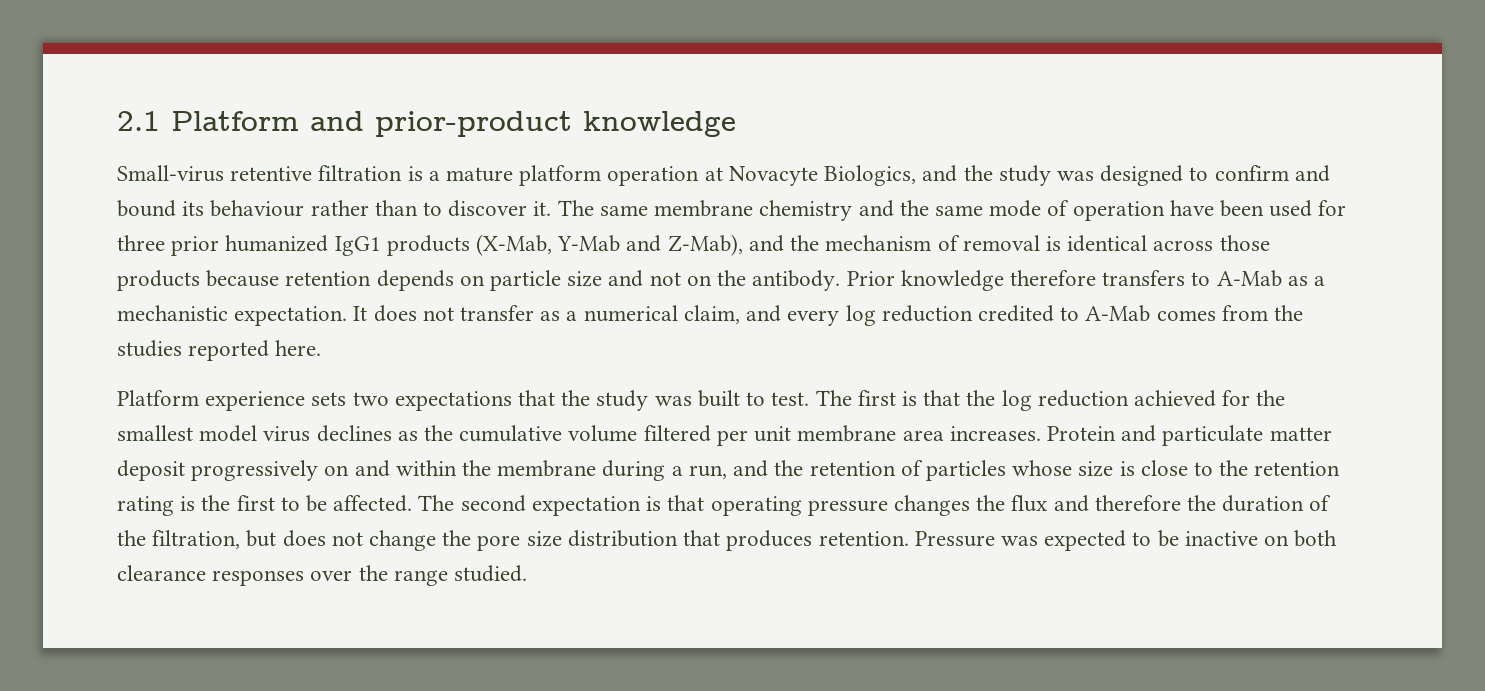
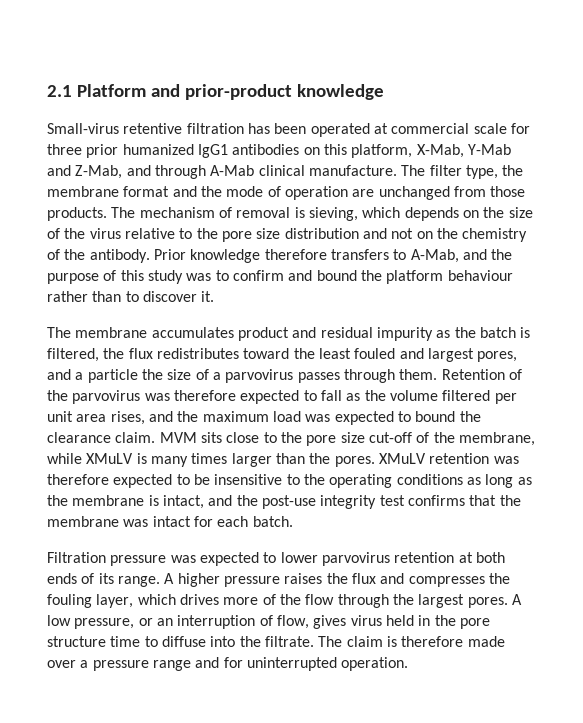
[407,165,1330,186] [117,200,1313,221] is a mature platform operation at Novacyte Biologics, and the study was designed to confirm and bound its behaviour rather than to discover it. The same membrane chemistry and the same mode of operation have been used -> [247,123,507,137] has been operated at commercial scale
[386,234,1270,256] [117,270,603,291] products (X-Mab, Y-Mab and Z-Mab), and the mechanism of removal is identical across those products because retention depends on particle size -> [232,144,511,158] [47,165,524,179] [47,186,526,200] [47,207,533,221] [47,228,359,242] antibodies on this platform, X-Mab, Y-Mab and Z-Mab, and through A-Mab clinical manufacture. The filter type, the membrane format and the mode of operation are unchanged from those products. The mechanism of removal is sieving, which depends on the size of the virus relative to the pore size distribution
(747, 278) none -> [462,228,528,242] [47,249,86,260] chemistry of the
[1216,270,1325,287] [117,305,1303,326] [117,340,322,361] [117,390,1286,411] [117,425,1332,446] [117,460,1341,481] [117,495,1332,516] [117,530,1338,551] [117,565,528,586] A-Mab as a mechanistic expectation. It does not transfer as a numerical claim, and every log reduction credited to A-Mab comes from the studies reported here. // Platform experience sets two expectations that the study was built to test. The first is that the log reduction achieved for the smallest model virus declines as the cumulative volume filtered per unit membrane area increases. Protein and particulate matter deposit progressively on and within the membrane during a run, and the retention of particles whose size is close to the retention rating is the first to be affected. The second expectation is that operating pressure changes the flux and therefore the duration of the filtration, but does not change the pore size distribution that produces retention. Pressure was expected to be inactive on both clearance responses over the range studied. -> [410,249,513,263] [47,270,513,284] [47,291,215,302] [47,327,531,341] [47,348,518,362] [47,369,522,383] [47,390,517,404] [47,411,481,425] [47,432,535,446] [47,453,519,467] [47,474,532,488] [47,495,521,509] [47,516,293,527] [47,552,505,566] [47,573,510,587] [47,594,522,608] [47,615,490,629] [47,636,505,647] [47,657,409,671] A-Mab, and the purpose of this study was to confirm and bound the platform behaviour rather than to discover it. // The membrane accumulates product and residual impurity as the batch is filtered, the flux redistributes toward the least fouled and largest pores, and a particle the size of a parvovirus passes through them. Retention of the parvovirus was therefore expected to fall as the volume filtered per unit area rises, and the maximum load was expected to bound the clearance claim. MVM sits close to the pore size cut-off of the membrane, while XMuLV is many times larger than the pores. XMuLV retention was therefore expected to be insensitive to the operating conditions as long as the membrane is intact, and the post-use integrity test confirms that the membrane was intact for each batch. // Filtration pressure was expected to lower parvovirus retention at both ends of its range. A higher pressure raises the flux and compresses the fouling layer, which drives more of the flow through the largest pores. A low pressure, or an interruption of flow, gives virus held in the pore structure time to diffuse into the filtrate. The claim is therefore made over a pressure range and for uninterrupted operation.

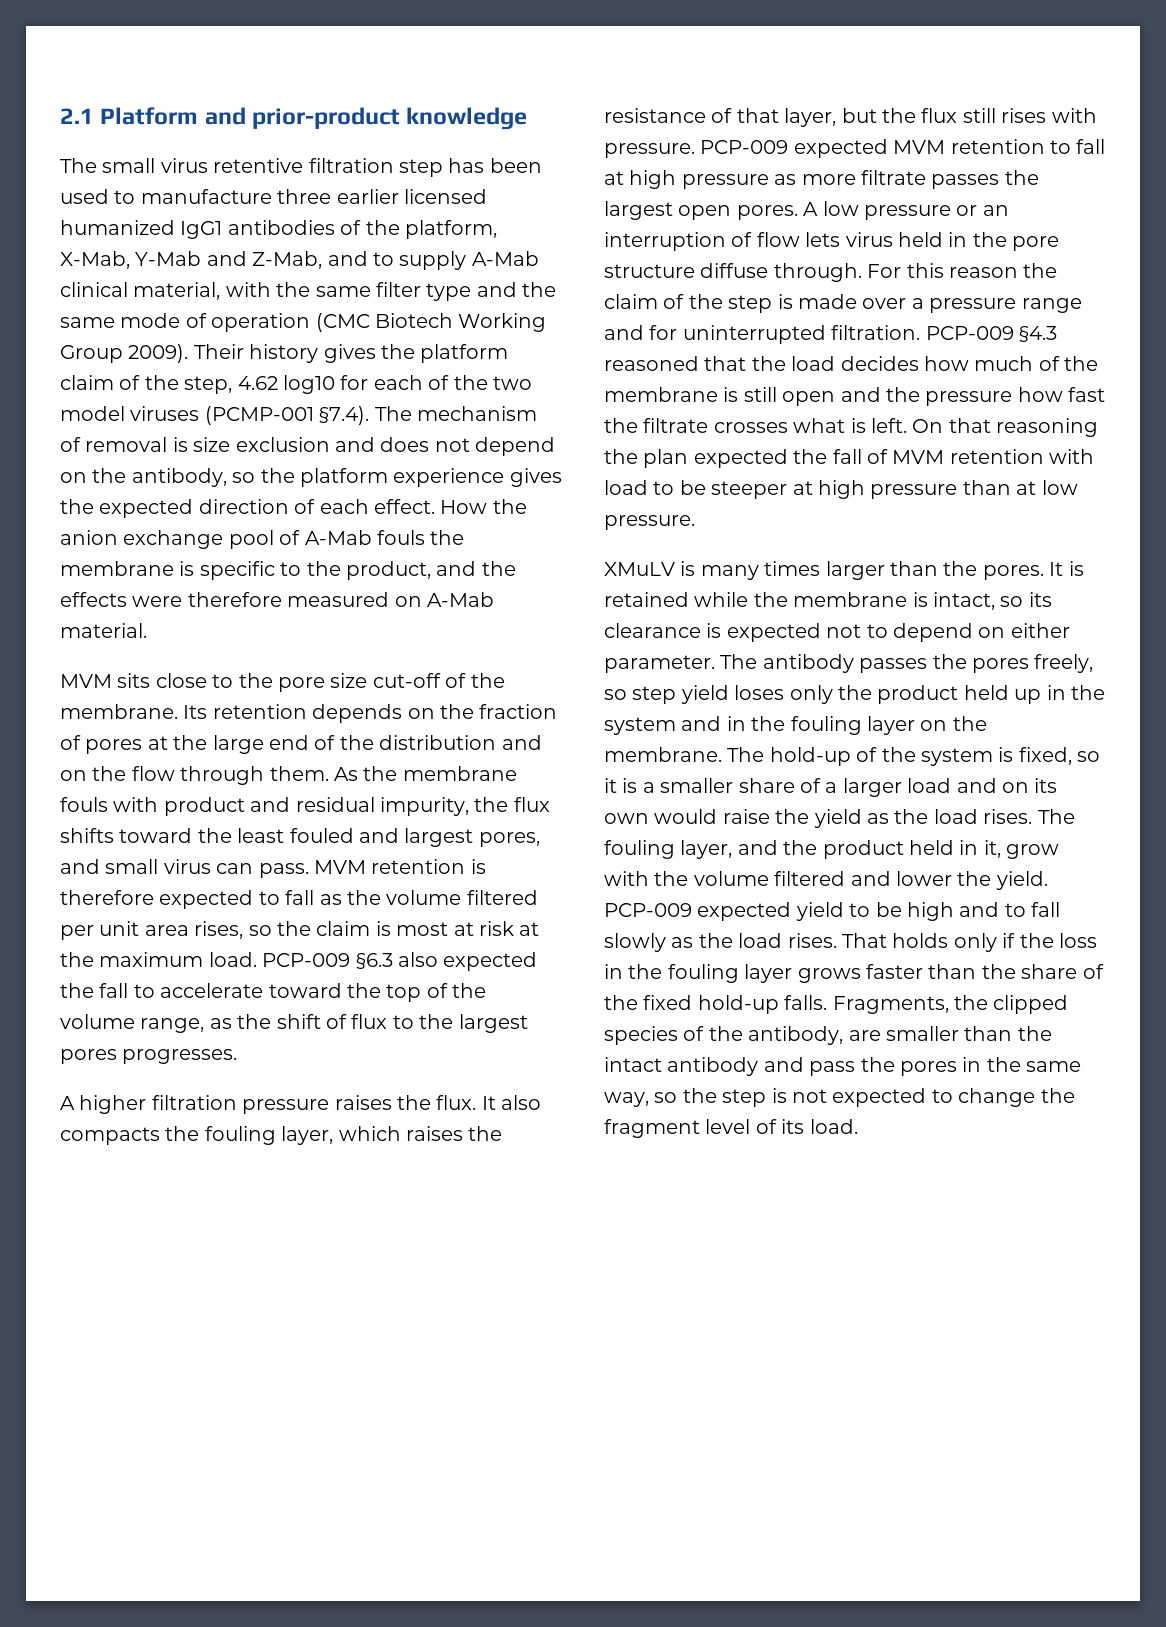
[47,123,119,134] Small-virus -> [60,158,208,173] The small virus
(244, 128) none -> [399,159,443,177] step
[310,123,530,137] [47,144,119,158] operated at commercial scale for three prior -> [60,189,487,204] used to manufacture three earlier licensed
[303,144,347,155] on this -> [340,220,400,235] of the
[154,165,524,179] [47,186,222,197] through A-Mab clinical manufacture. The filter type, the membrane format and the -> [373,251,539,270] [60,282,557,301] [60,317,115,328] to supply A-Mab clinical material, with the same filter type and the same
[352,186,526,200] [47,207,107,221] are unchanged from those products. -> [315,313,547,332] [60,344,509,363] [60,375,532,394] [60,406,370,425] (CMC Biotech Working Group 2009). Their history gives the platform claim of the step, 4.62 log10 for each of the two model viruses (PCMP-001 §7.4).
[308,207,533,221] [47,228,281,242] sieving, which depends on the size of the virus relative to the pore size -> [193,437,556,456] [60,468,562,487] [60,499,527,518] [60,530,465,549] [60,561,516,580] [60,592,494,607] [60,623,147,638] [60,673,505,692] [60,704,558,723] [60,735,374,754] size exclusion and does not depend on the antibody, so the platform experience gives the expected direction of each effect. How the anion exchange pool of A-Mab fouls the membrane is specific to the product, and the effects were therefore measured on A-Mab material. // MVM sits close to the pore size cut-off of the membrane. Its retention depends on the fraction of pores at the large end of the
[391,228,528,242] [47,249,513,263] [47,270,513,284] [47,291,215,302] [47,327,531,341] [47,348,239,362] not on the chemistry of the antibody. Prior knowledge therefore transfers to A-Mab, and the purpose of this study was to confirm and bound the platform behaviour rather than to discover it. // The membrane accumulates product and residual impurity as the batch is filtered, the flux redistributes -> [60,766,517,785] [60,797,550,816] [60,828,114,843] on the flow through them. As the membrane fouls with product and residual impurity, the flux shifts
[75,369,522,383] [47,390,170,404] a particle the size of a parvovirus passes through them. Retention of the parvovirus was -> [105,859,486,878] small virus can pass. MVM retention is
[148,411,481,425] [47,432,535,446] [47,453,82,464] and the maximum load was expected to bound the clearance claim. MVM sits close to the pore size cut-off of the membrane, while -> [248,921,540,936] [60,952,538,971] [60,983,487,1002] [60,1014,528,1033] [60,1049,238,1064] [60,1095,542,1114] [60,1126,503,1145] [604,108,1097,127] [604,139,1106,158] [604,170,1039,189] [604,201,1009,220] [604,232,1060,251] [604,263,1058,282] [604,294,1082,313] [604,325,1057,344] [604,356,1099,371] [604,387,1106,406] [604,418,1099,437] [604,449,1095,468] [604,480,1078,499] [604,515,695,530] so the claim is most at risk at the maximum load. PCP-009 §6.3 also expected the fall to accelerate toward the top of the volume range, as the shift of flux to the largest pores progresses. // A higher filtration pressure raises the flux. It also compacts the fouling layer, which raises the resistance of that layer, but the flux still rises with pressure. PCP-009 expected MVM retention to fall at high pressure as more filtrate passes the largest open pores. A low pressure or an interruption of flow lets virus held in the pore structure diffuse through. For this reason the claim of the step is made over a pressure range and for uninterrupted filtration. PCP-009 §4.3 reasoned that the load decides how much of the membrane is still open and the pressure how fast the filtrate crosses what is left. On that reasoning the plan expected the fall of MVM retention with load to be steeper at high pressure than at low pressure. //
[378,453,519,464] [47,474,532,488] [47,495,521,509] [47,516,293,527] [47,552,505,566] [47,573,510,587] [47,594,522,608] [47,615,490,629] [47,636,505,647] [47,657,409,671] XMuLV retention was therefore expected to be insensitive to the operating conditions as long as the membrane is intact, and the post-use integrity test confirms that the membrane was intact for each batch. // Filtration pressure was expected to lower parvovirus retention at both ends of its range. A higher pressure raises the flux and compresses the fouling layer, which drives more of the flow through the largest pores. A low pressure, or an interruption of flow, gives virus held in the pore structure time to diffuse into the filtrate. The claim is therefore made over a pressure range and for uninterrupted operation. -> [1049,561,1084,576] [604,592,1052,610] [604,623,1070,642] [604,654,1094,673] [604,685,1105,704] [604,716,987,735] [604,747,1101,766] [604,778,1058,797] [604,809,1075,828] [604,840,1060,859] [604,871,1048,890] [604,902,1061,921] [604,933,1097,952] [604,964,1104,983] [604,995,1069,1014] [604,1026,1052,1045] [604,1057,1082,1076] [604,1088,1075,1107] [604,1119,858,1138] It is retained while the membrane is intact, so its clearance is expected not to depend on either parameter. The antibody passes the pores freely, so step yield loses only the product held up in the system and in the fouling layer on the membrane. The hold-up of the system is fixed, so it is a smaller share of a larger load and on its own would raise the yield as the load rises. The fouling layer, and the product held in it, grow with the volume filtered and lower the yield. PCP-009 expected yield to be high and to fall slowly as the load rises. That holds only if the loss in the fouling layer grows faster than the share of the fixed hold-up falls. Fragments, the clipped species of the antibody, are smaller than the intact antibody and pass the pores in the same way, so the step is not expected to change the fragment level of its load.

